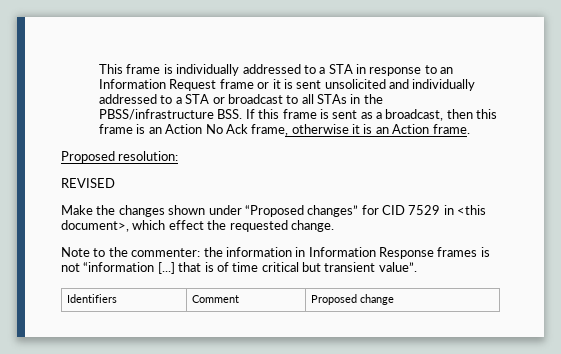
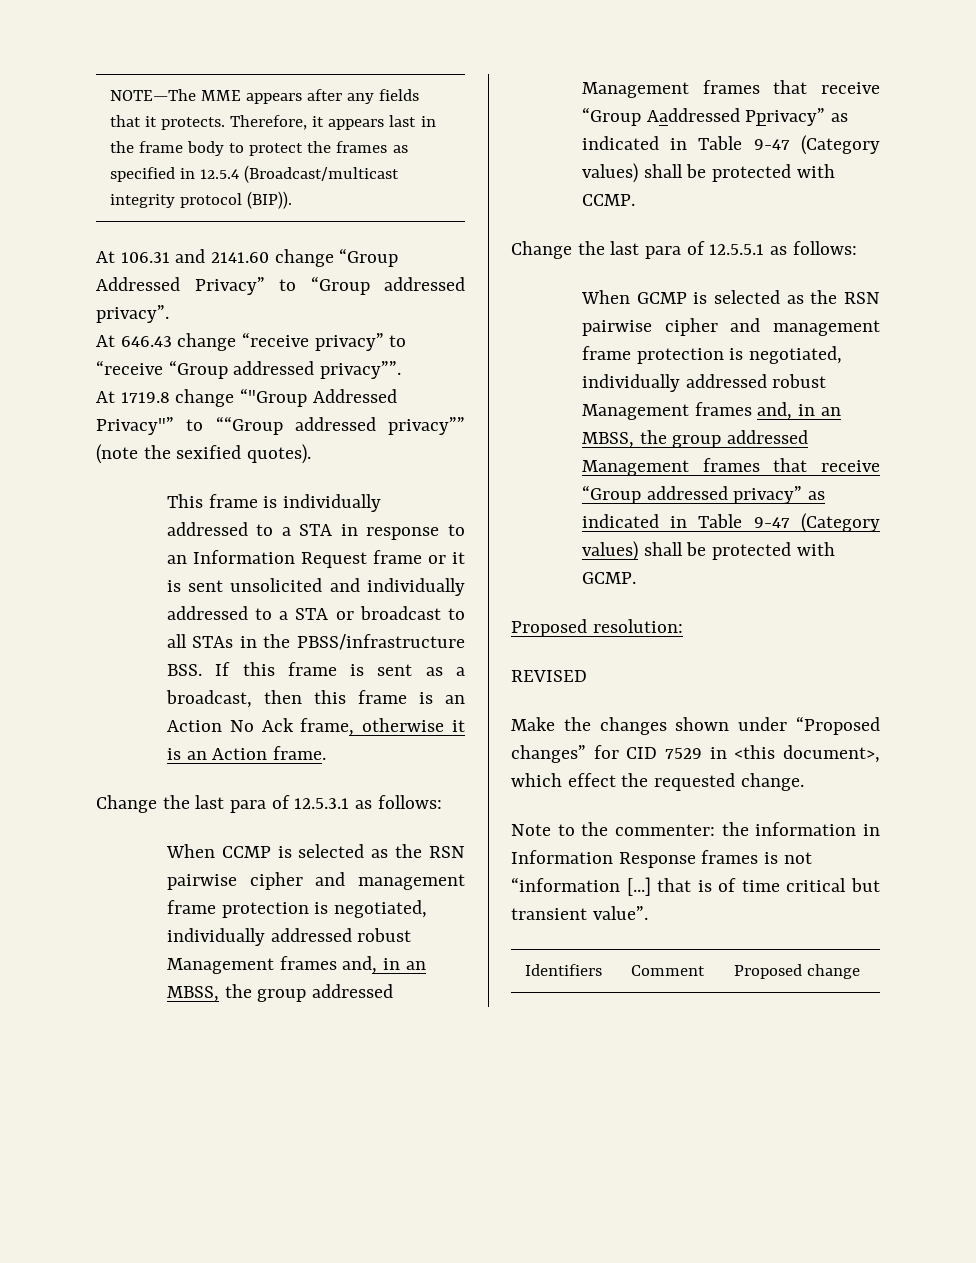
(99, 69) none -> [109,89,420,104] [109,115,436,130] [109,141,408,156] [109,165,399,183] [109,191,292,209] [96,248,399,267] [96,276,465,295] [96,305,169,323] [96,332,407,351] [96,360,402,379] [96,388,397,407] [96,416,465,435] [96,444,312,464] NOTE—The MME appears after any fields that it protects. Therefore, it appears last in the frame body to protect the frames as specified in 12.5.4 (Broadcast/multicast integrity protocol (BIP)). // At 106.31 and 2141.60 change “Group Addressed Privacy” to “Group addressed privacy”. // At 646.43 change “receive privacy” to “receive “Group addressed privacy””. // At 1719.8 change “"Group Addressed Privacy"” to ““Group addressed privacy”” (note the sexified quotes). //
(470, 129) none -> [96,795,442,813] [165,844,465,858] [166,872,465,890] [166,900,427,918] [166,928,412,946] [166,956,426,974] [166,984,393,1002] [581,80,880,98] [581,107,848,126] [581,135,880,155] [581,163,835,183] [581,194,635,206] [511,241,857,259] [580,290,881,304] [581,318,880,336] [581,346,842,364] [581,374,827,392] [581,402,841,420] [581,430,808,448] [581,458,880,476] [581,485,825,504] [581,513,880,533] [581,541,835,561] [581,572,636,584] // Change the last para of 12.5.3.1 as follows: // When CCMP is selected as the RSN pairwise cipher and management frame protection is negotiated, individually addressed robust Management frames and, in an MBSS, the group addressed Management frames that receive “Group Aaddressed Pprivacy” as indicated in Table 9-47 (Category values) shall be protected with CCMP. // Change the last para of 12.5.5.1 as follows: // When GCMP is selected as the RSN pairwise cipher and management frame protection is negotiated, individually addressed robust Management frames and, in an MBSS, the group addressed Management frames that receive “Group addressed privacy” as indicated in Table 9-47 (Category values) shall be protected with GCMP.

